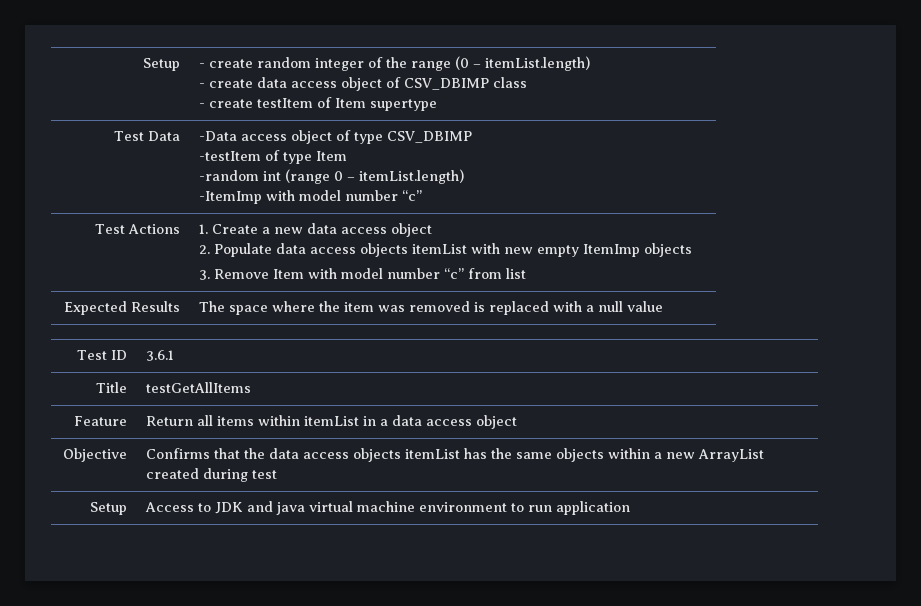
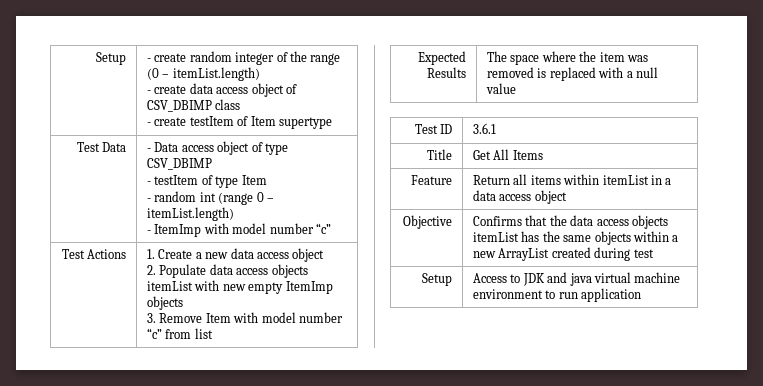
[199,131,238,141] -Data -> [147,142,179,152] - Data
[199,151,262,161] -testItem -> [147,175,199,185] - testItem
[199,170,260,181] -random -> [147,191,197,202] - random
[199,191,263,204] -ItemImp -> [147,224,202,237] - ItemImp
[146,382,252,393] testGetAllItems -> [473,149,543,160] Get All Items

